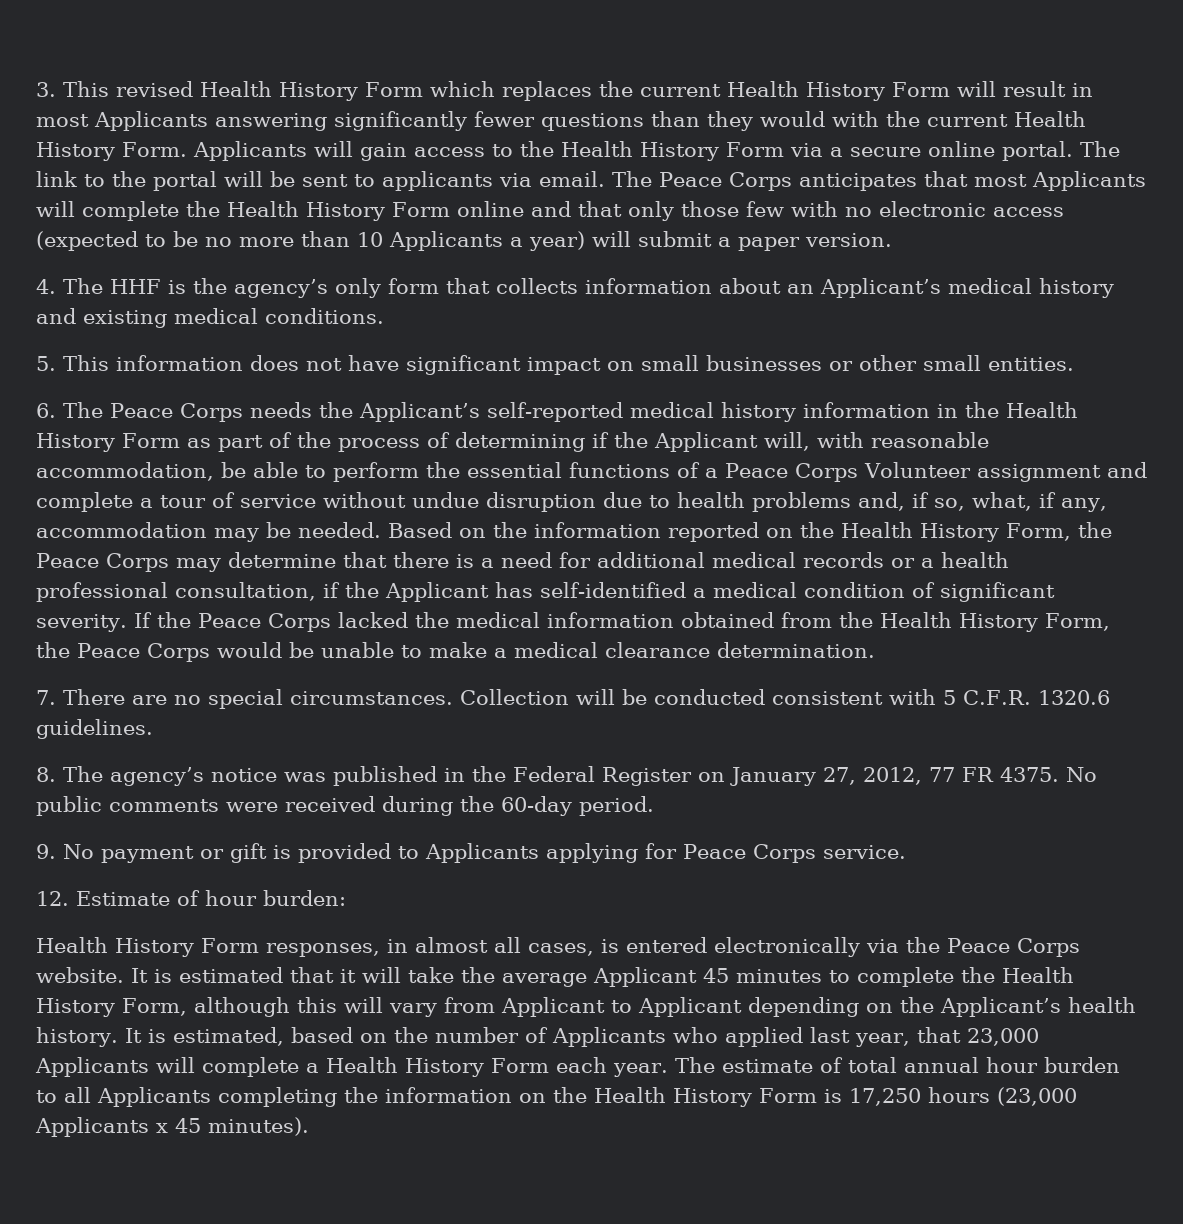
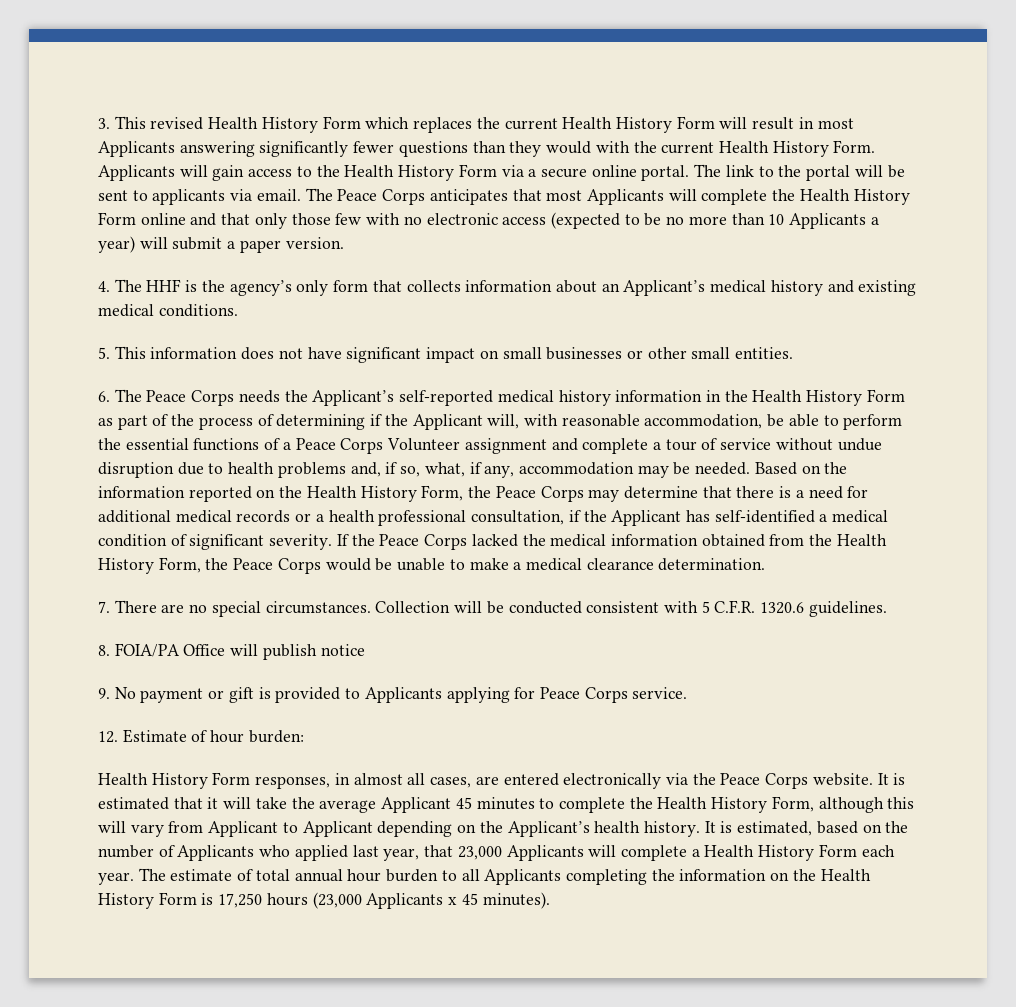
[63,766,1097,786] [36,796,654,816] The agency’s notice was published in the Federal Register on January 27, 2012, 77 FR 4375. No public comments were received during the 60-day period. -> [114,643,365,660] FOIA/PA Office will publish notice
[600,939,619,953] is -> [475,776,499,785] are

